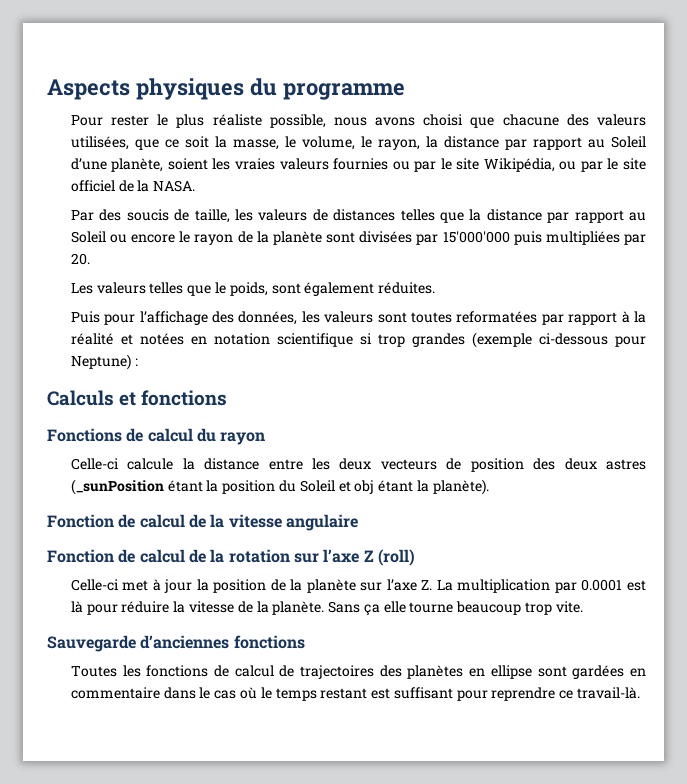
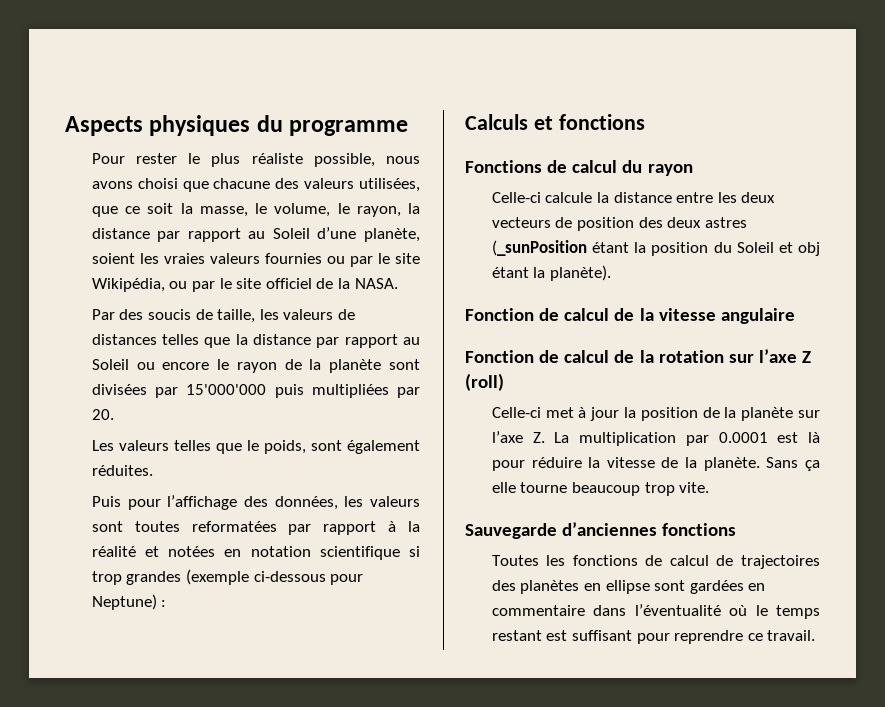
[199,687,237,699] le cas -> [634,604,721,616] l’éventualité
[576,687,640,699] travail-là. -> [767,630,816,641] travail.

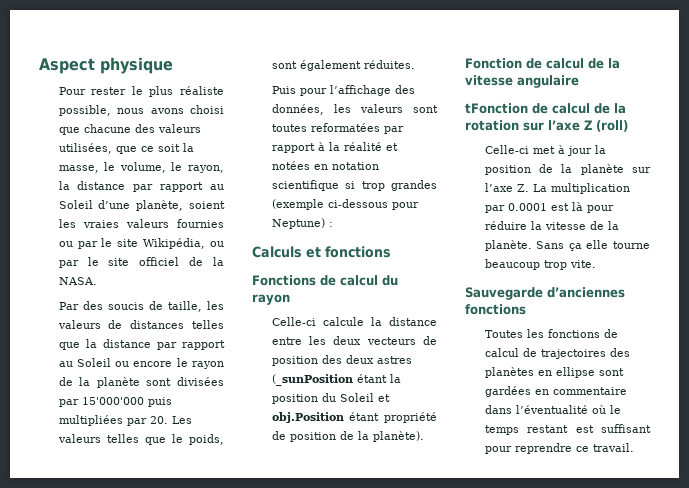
[65,115,409,136] Aspects physiques du programme -> [39,57,173,74] Aspect physique
(114, 414) // -> (168, 420) none
[798,242,820,256] [491,267,529,278] obj étant -> [271,412,437,423] [271,431,354,442] obj.Position étant propriété de position de
[465,350,534,363] Fonction -> [465,103,528,114] tFonction

